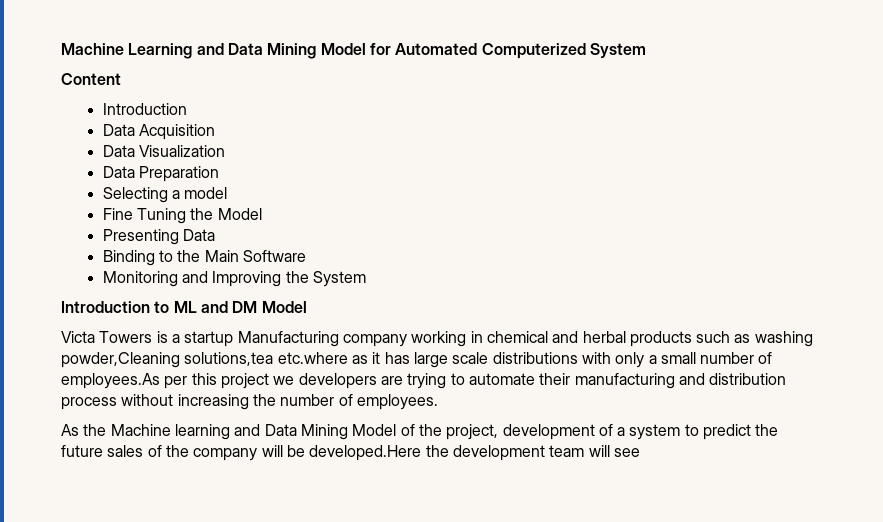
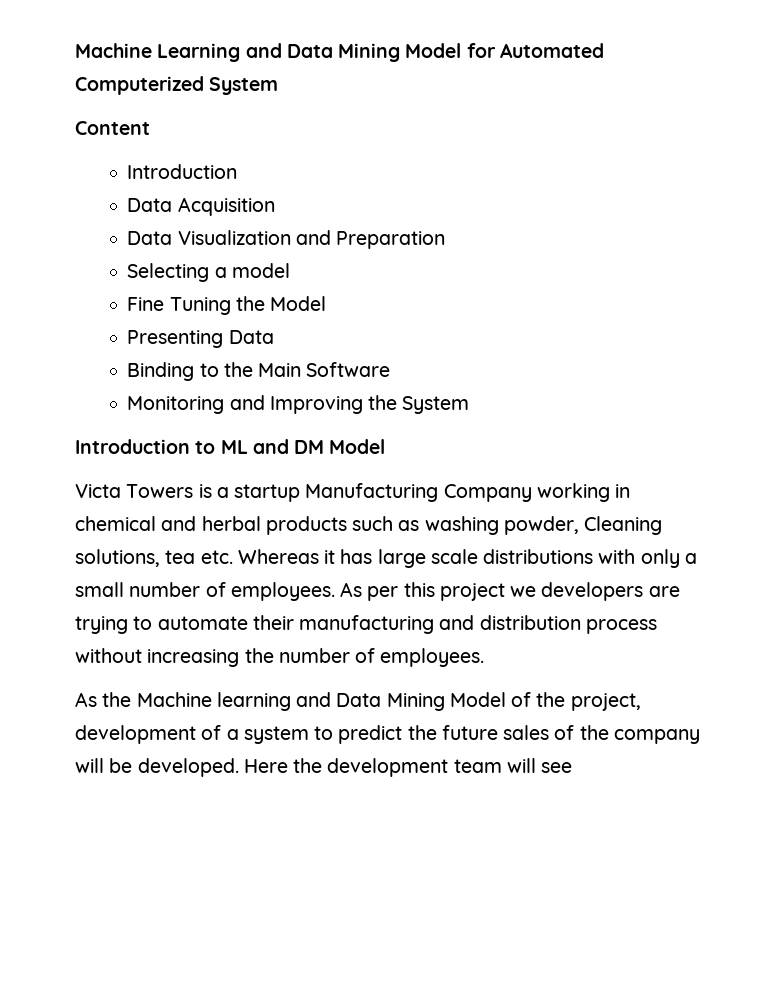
[102,166,135,178] // Data -> [295,230,331,245] and
[342,334,407,347] company -> [443,484,532,502] Company
[61,352,368,368] powder,Cleaning solutions,tea etc.where as -> [503,516,663,535] [75,549,319,567] powder, Cleaning solutions, tea etc. Whereas
[61,373,160,389] employees.As -> [230,582,363,601] employees. As
[309,445,422,461] developed.Here -> [137,758,288,777] developed. Here

